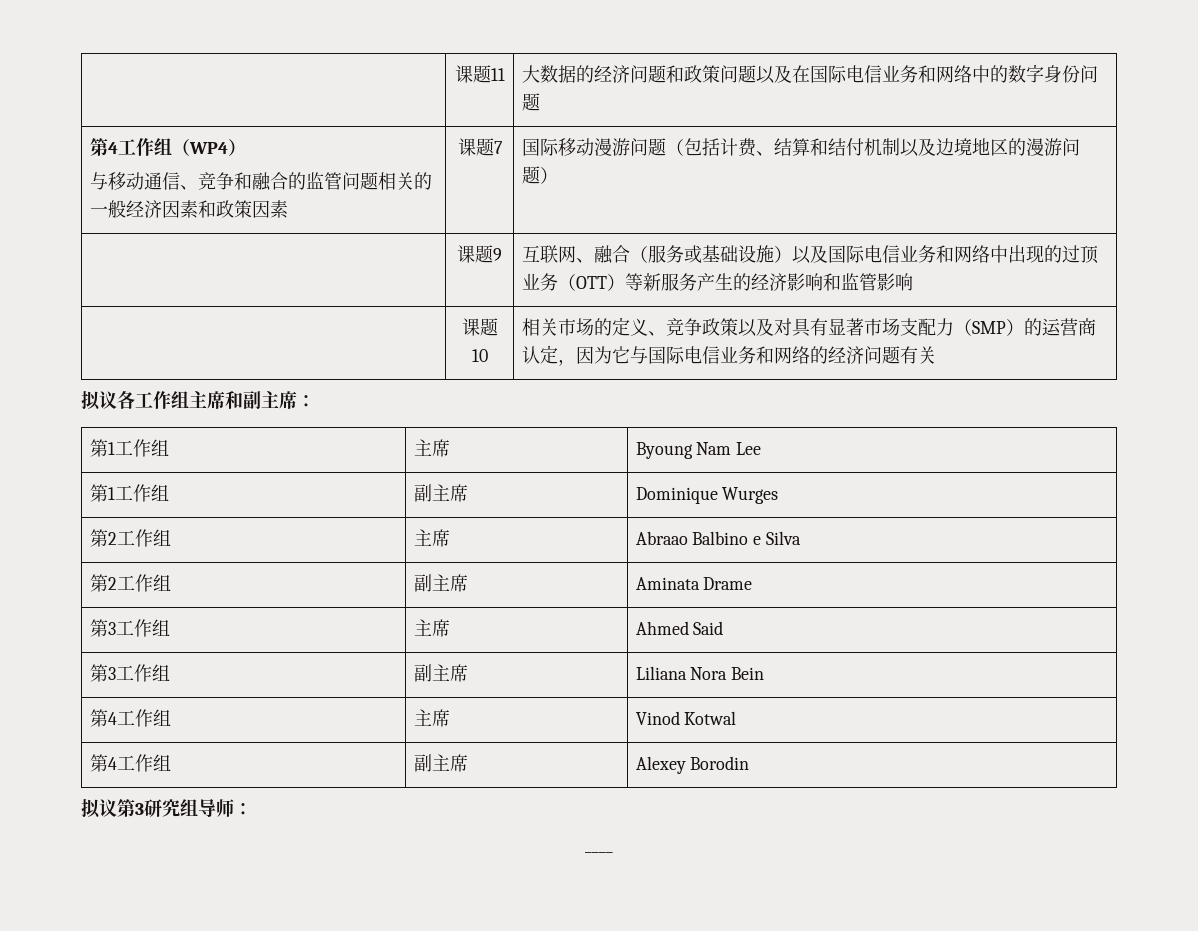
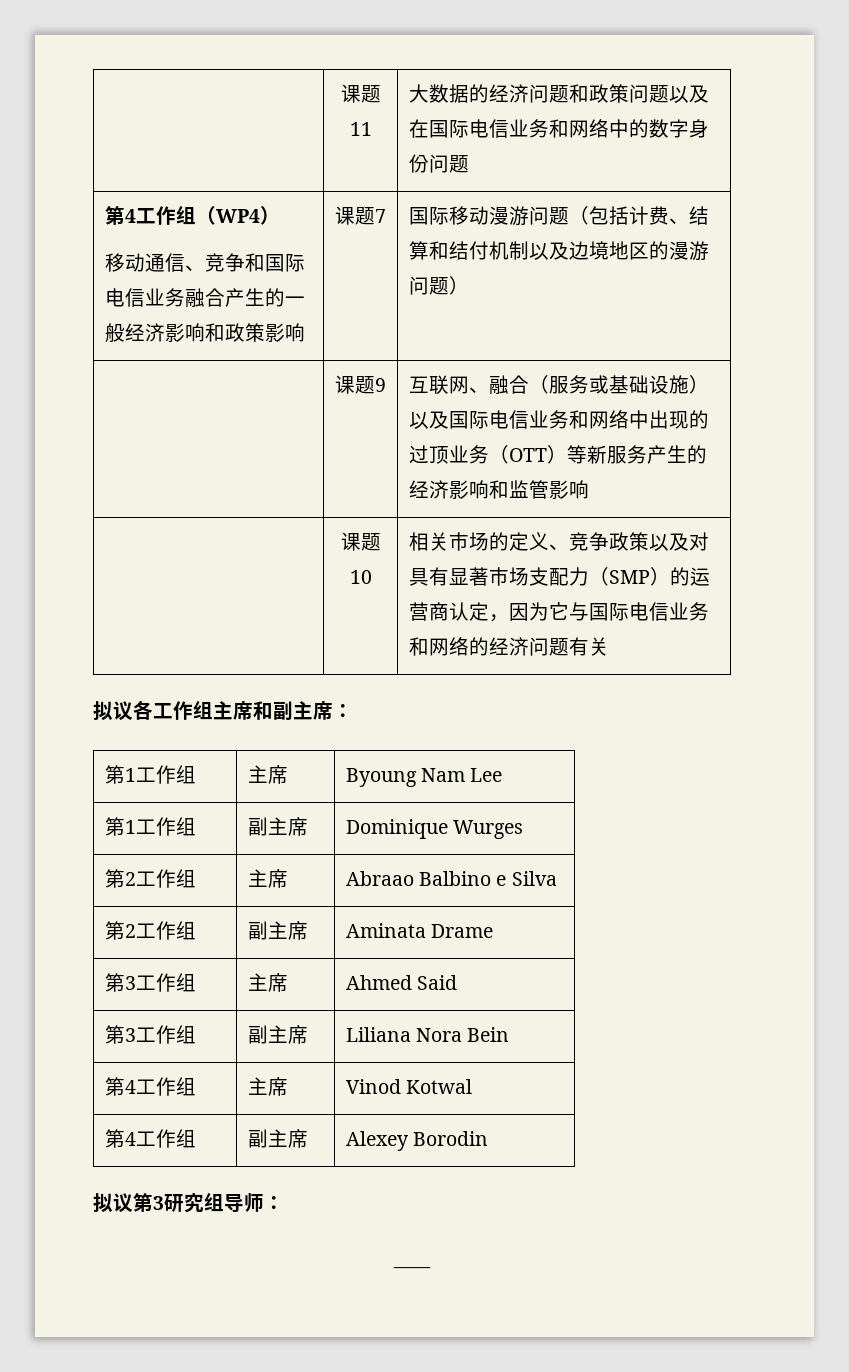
[89,172,108,190] 与 -> (280, 215) none
[251,172,432,191] [89,200,288,218] 融合的监管问题相关的一般经济因素和政策因素 -> [264,253,305,272] [104,288,305,307] [104,323,305,342] 国际电信业务融合产生的一般经济影响和政策影响

